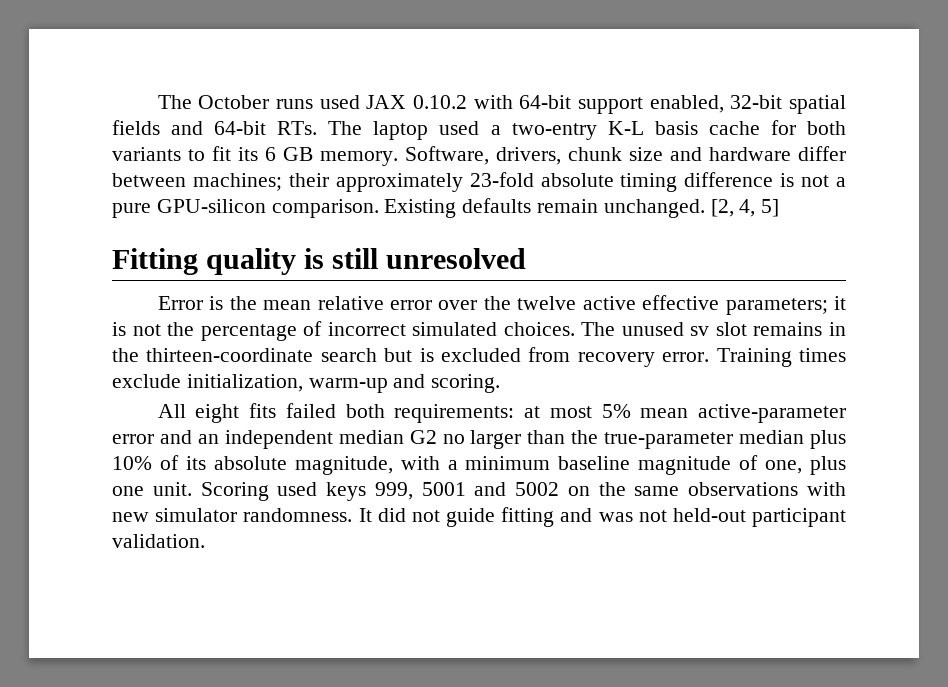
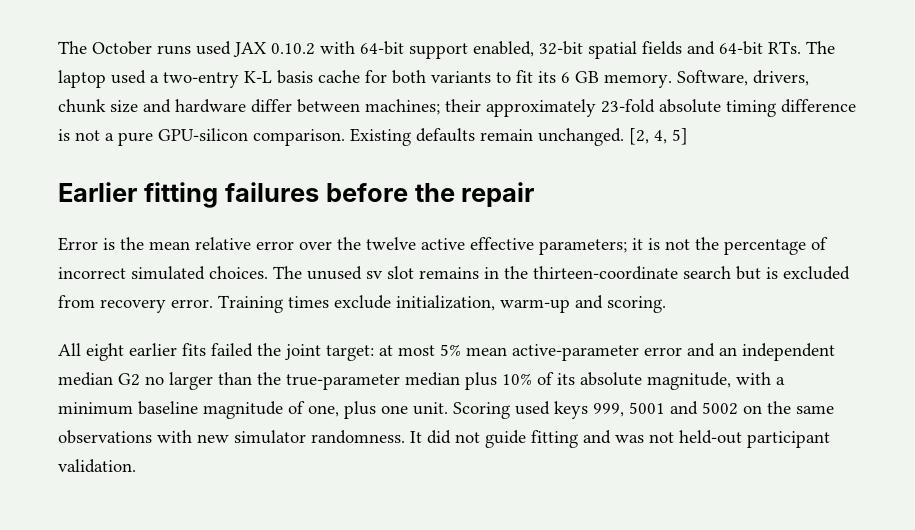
[112,248,527,275] Fitting quality is still unresolved -> [58,182,535,208] Earlier fitting failures before the repair
(240, 413) none -> [129,343,177,356] earlier
[345,404,515,423] both requirements: -> [257,343,374,361] the joint target:

